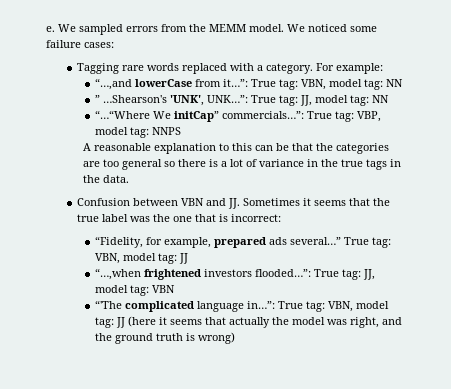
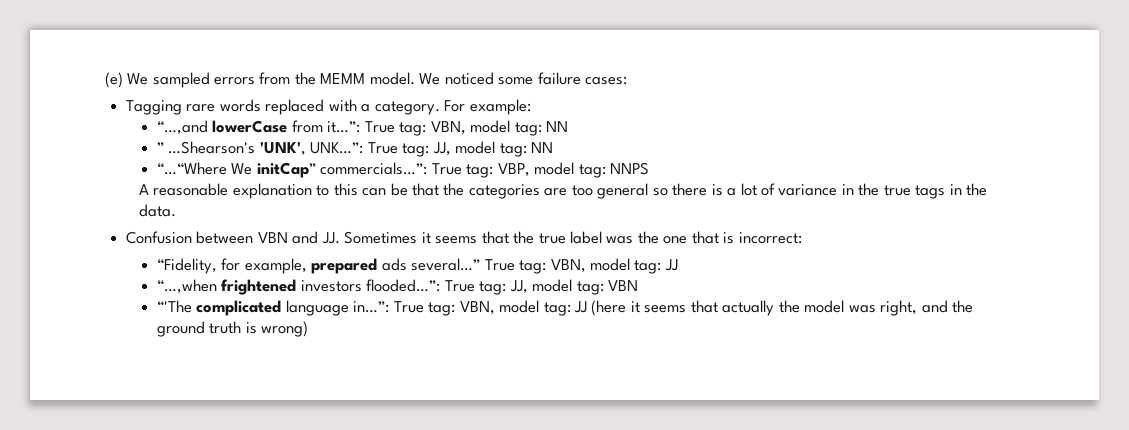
[46,26,55,32] e. -> [104,72,123,88] (e)

